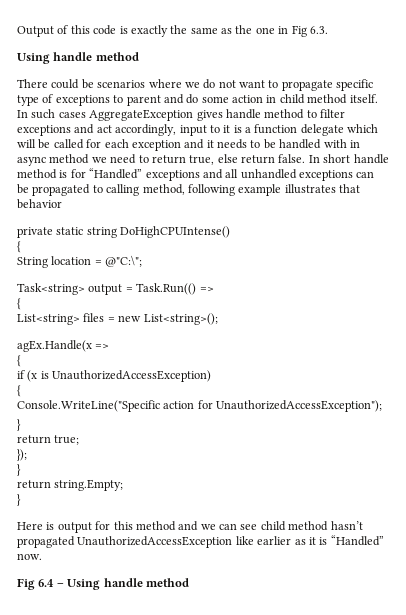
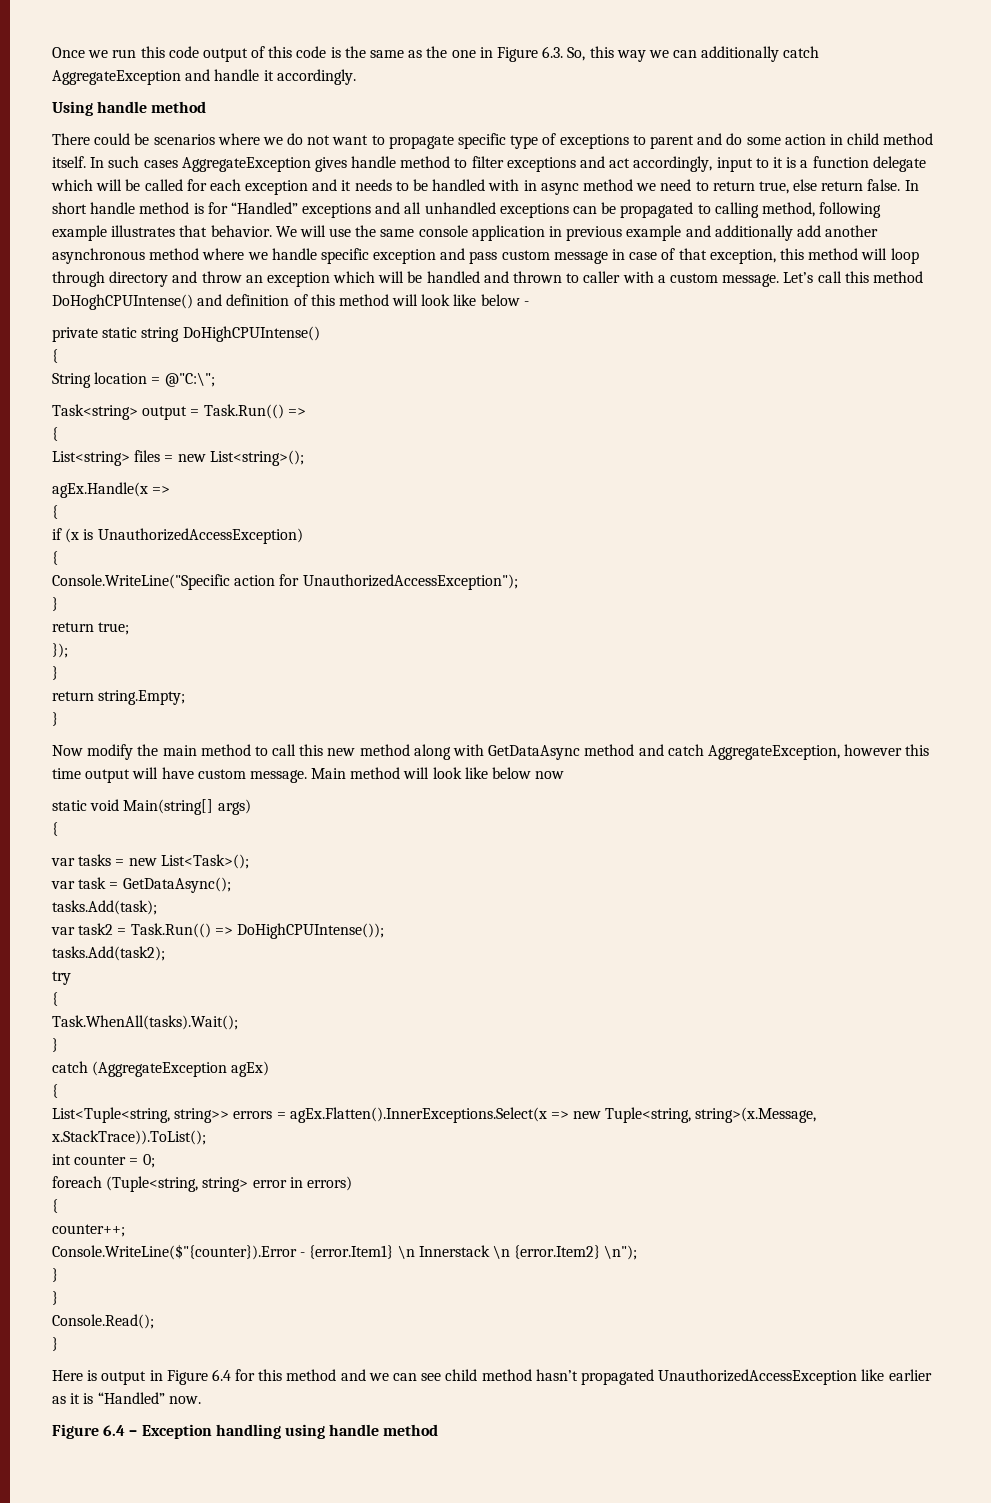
[17,26,54,37] Output -> [52,46,248,62] Once we run this code output
[130,25,168,37] exactly -> (341, 52) none
[291,25,307,37] Fig -> [496,47,538,62] Figure
(328, 30) none -> [567,46,820,62] [52,69,356,85] So, this way we can additionally catch AggregateException and handle it accordingly.
[17,199,62,209] behavior -> [210,225,879,241] [52,248,919,264] [52,271,923,287] [52,294,529,310] behavior. We will use the same console application in previous example and additionally add another asynchronous method where we handle specific exception and pass custom message in case of that exception, this method will loop through directory and throw an exception which will be handled and thrown to caller with a custom message. Let’s call this method DoHoghCPUIntense() and definition of this method will look like below -
(21, 500) none -> [52,744,930,760] [52,767,565,783] [52,799,251,815] [52,822,58,836] [51,854,249,869] [51,877,231,893] [52,900,157,915] [51,923,384,939] [52,946,165,961] [52,971,71,985] [52,992,58,1006] [52,1015,238,1030] [52,1038,58,1052] [52,1061,270,1077] [52,1084,58,1098] [52,1107,817,1123] [51,1130,206,1145] [52,1154,155,1168] [52,1176,352,1192] [52,1199,58,1213] [52,1224,125,1237] [52,1244,638,1260] [52,1268,58,1282] [52,1291,58,1305] [52,1314,154,1329] [52,1337,58,1351] // Now modify the main method to call this new method along with GetDataAsync method and catch AggregateException, however this time output will have custom message. Main method will look like below now // static void Main(string[] args) // { // var tasks = new List<Task>(); // var task = GetDataAsync(); // tasks.Add(task); // var task2 = Task.Run(() => DoHighCPUIntense()); // tasks.Add(task2); // try // { // Task.WhenAll(tasks).Wait(); // } // catch (AggregateException agEx) // { // List<Tuple<string, string>> errors = agEx.Flatten().InnerExceptions.Select(x => new Tuple<string, string>(x.Message, x.StackTrace)).ToList(); // int counter = 0; // foreach (Tuple<string, string> error in errors) // { // counter++; // Console.WriteLine($"{counter}).Error - {error.Item1} \n Innerstack \n {error.Item2} \n"); // } // } // Console.Read(); // }
(92, 527) none -> [149,1369,231,1385] in Figure 6.4
[17,578,35,590] Fig -> [52,1424,99,1439] Figure
[67,579,101,590] Using -> [141,1424,325,1439] Exception handling using

